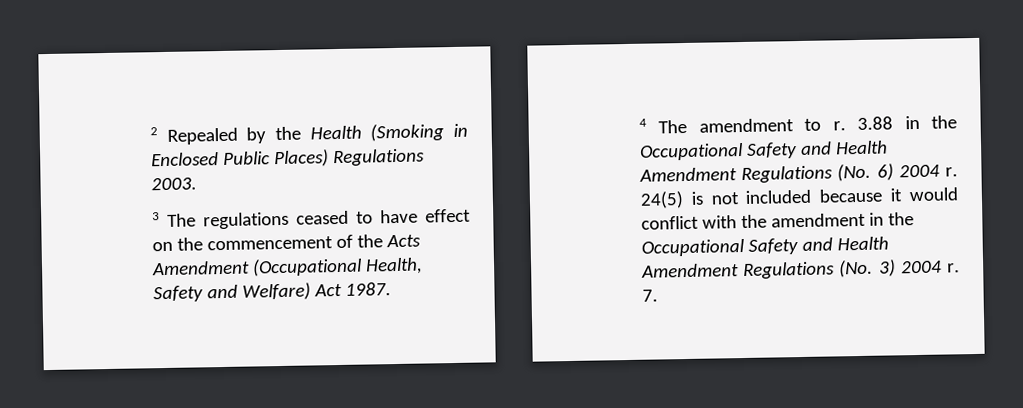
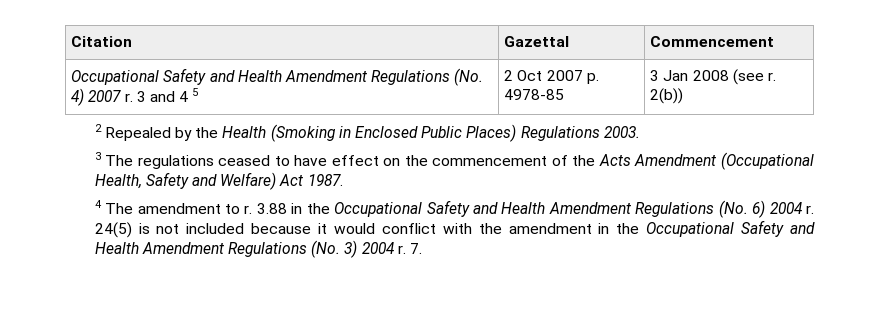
(149, 131) none -> [71,36,133,47] [504,36,570,47] [650,36,775,47] [71,68,484,86] [71,88,199,106] [504,70,599,84] [504,89,565,100] [650,69,776,85] [650,88,684,104] Citation | Gazettal | Commencement // Occupational Safety and Health Amendment Regulations (No. 4) 2007 r. 3 and 4 5 | 2 Oct 2007 p. 4978-85 | 3 Jan 2008 (see r. 2(b)) //

